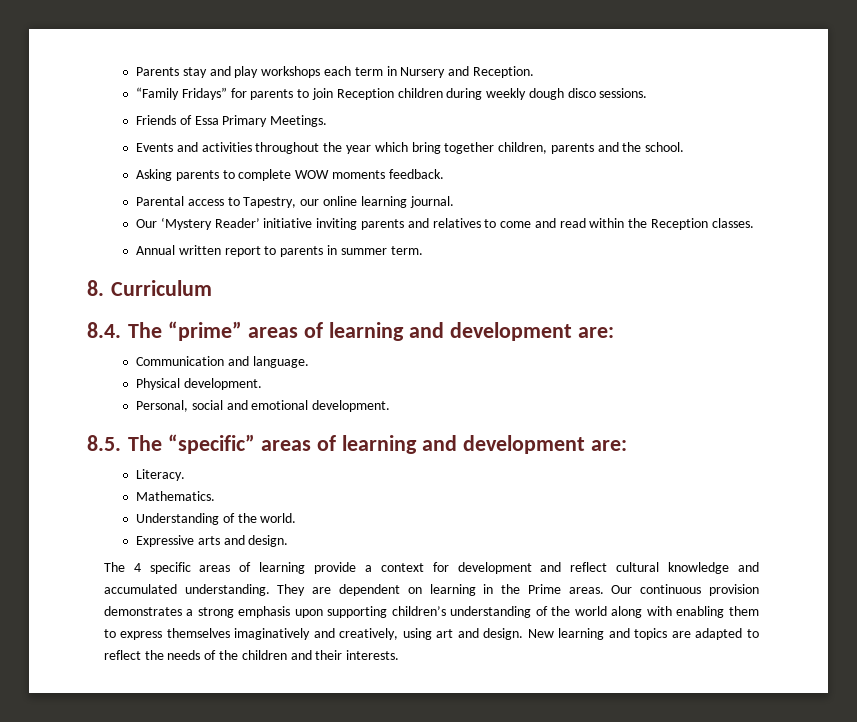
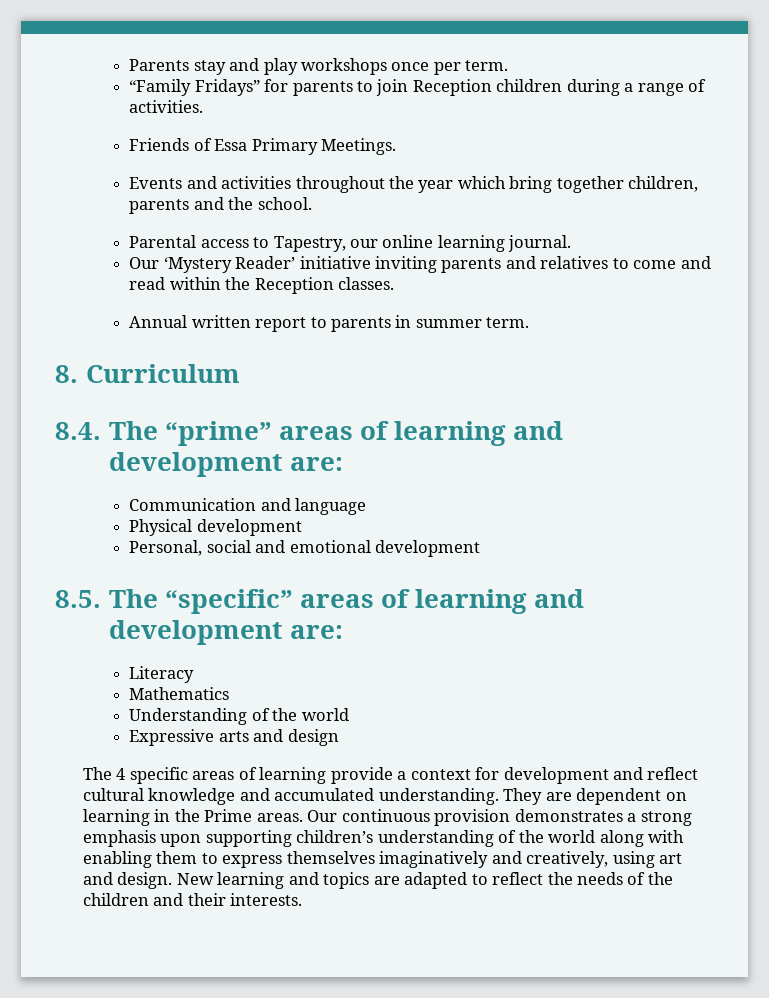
[323,66,534,78] each term in Nursery and Reception. -> [391,60,509,75] once per term.
[486,88,648,100] weekly dough disco sessions. -> [624,79,707,96] [129,100,204,113] a range of activities.
[136,169,444,181] // Asking parents to complete WOW moments feedback. -> (312, 203) none
[252,356,309,368] language. -> [295,498,367,515] language
[183,378,262,390] development. -> [196,519,302,536] development
[312,400,391,412] development. -> [374,540,480,557] development
[136,469,186,481] [136,491,216,501] Literacy. // Mathematics. -> [129,666,195,683] [129,687,230,700] Literacy // Mathematics
[260,513,297,523] world. -> [301,708,349,721] world
[248,535,289,547] design. -> [287,729,339,746] design

